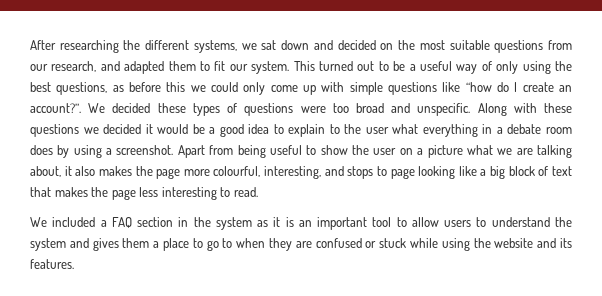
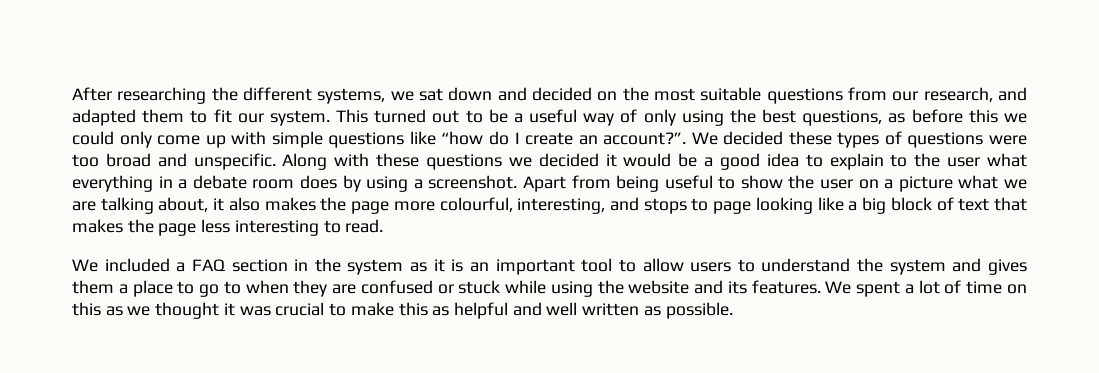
(74, 264) none -> [825,280,1027,297] [72,302,733,319] We spent a lot of time on this as we thought it was crucial to make this as helpful and well written as possible.

